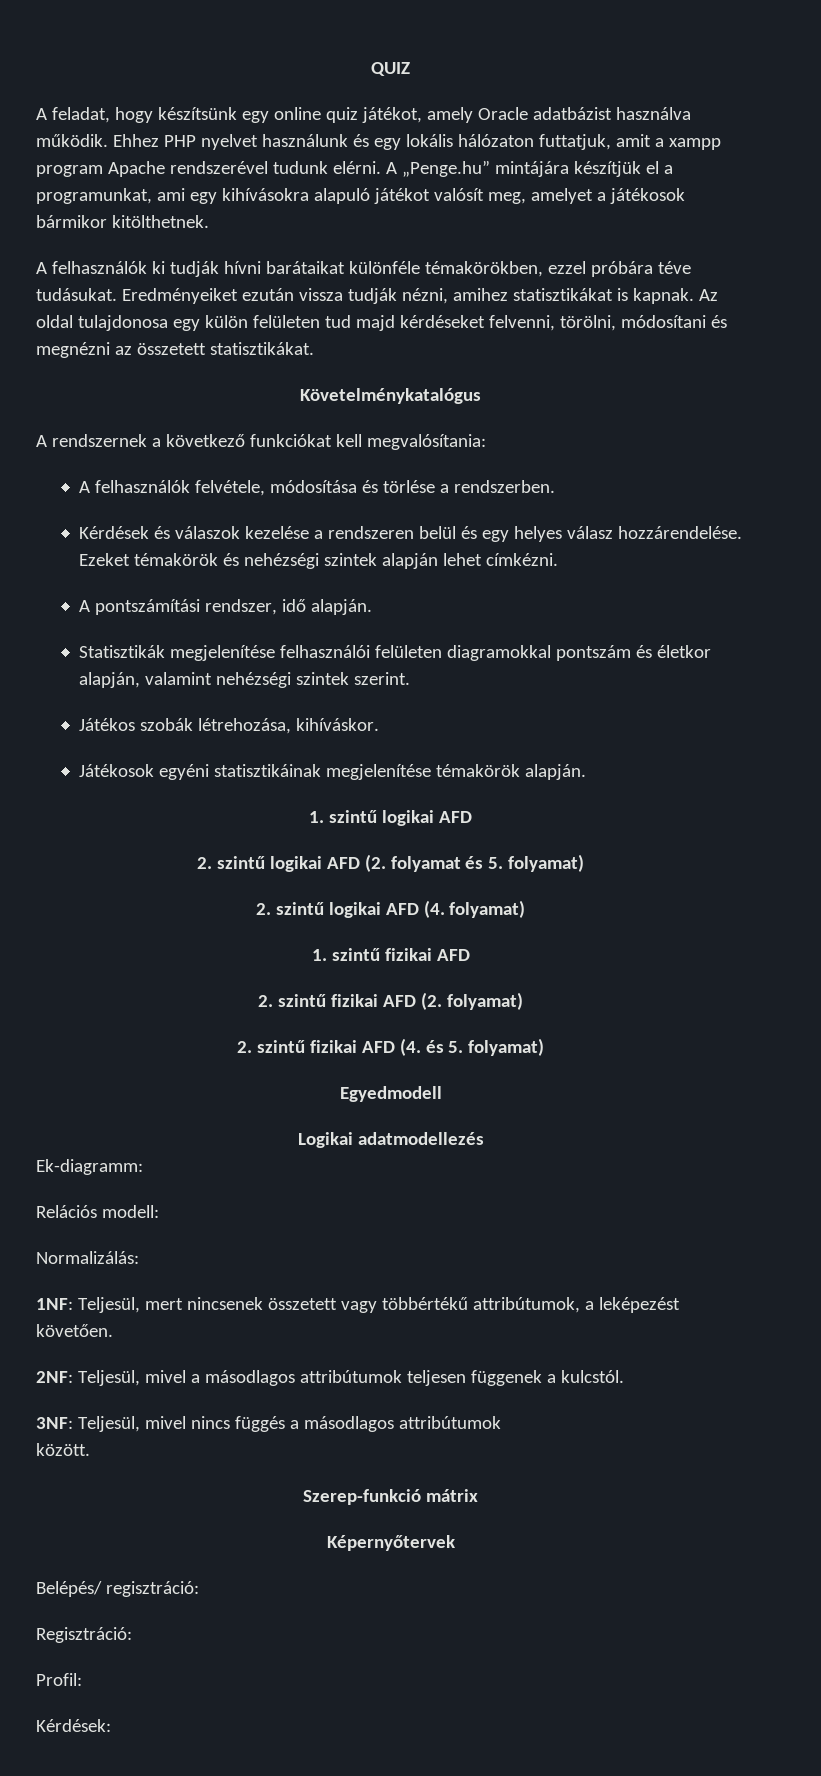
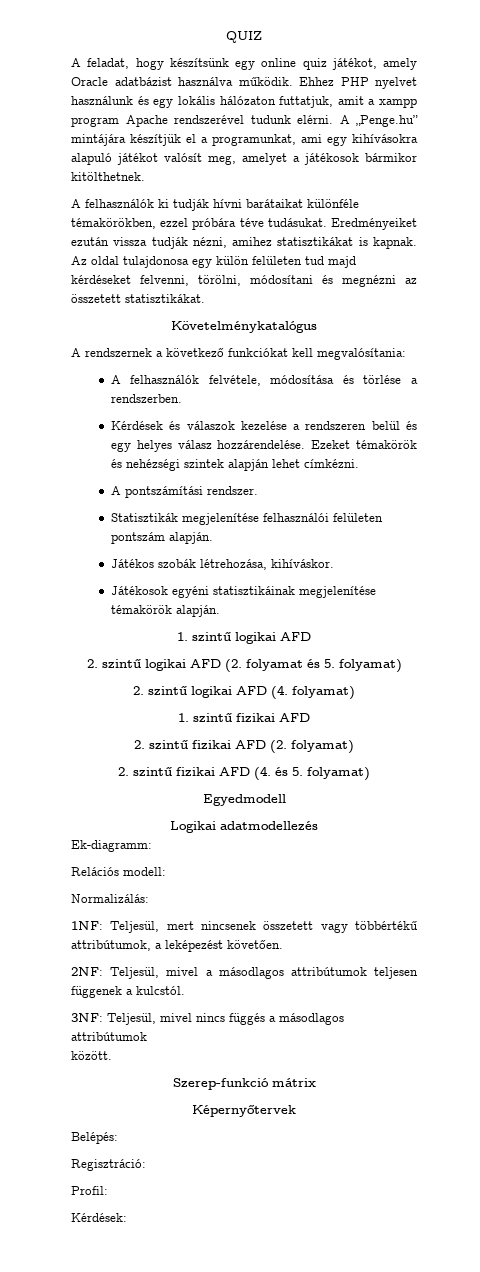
[204,599,372,615] rendszer, idő alapján. -> [206,486,258,495] rendszer.
[446,645,711,661] [78,672,410,688] diagramokkal pontszám és életkor alapján, valamint nehézségi szintek szerint. -> [110,532,213,544] pontszám alapján.
[36,1581,199,1597] Belépés/ regisztráció: -> [71,1132,118,1144] Belépés:

